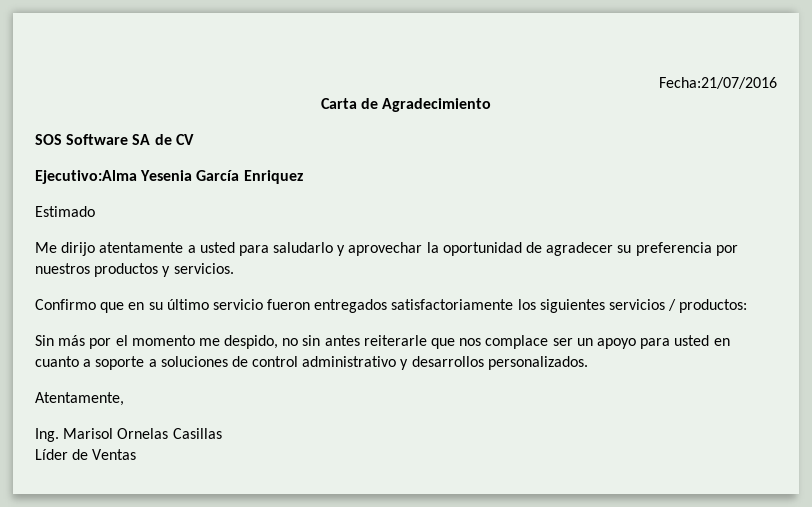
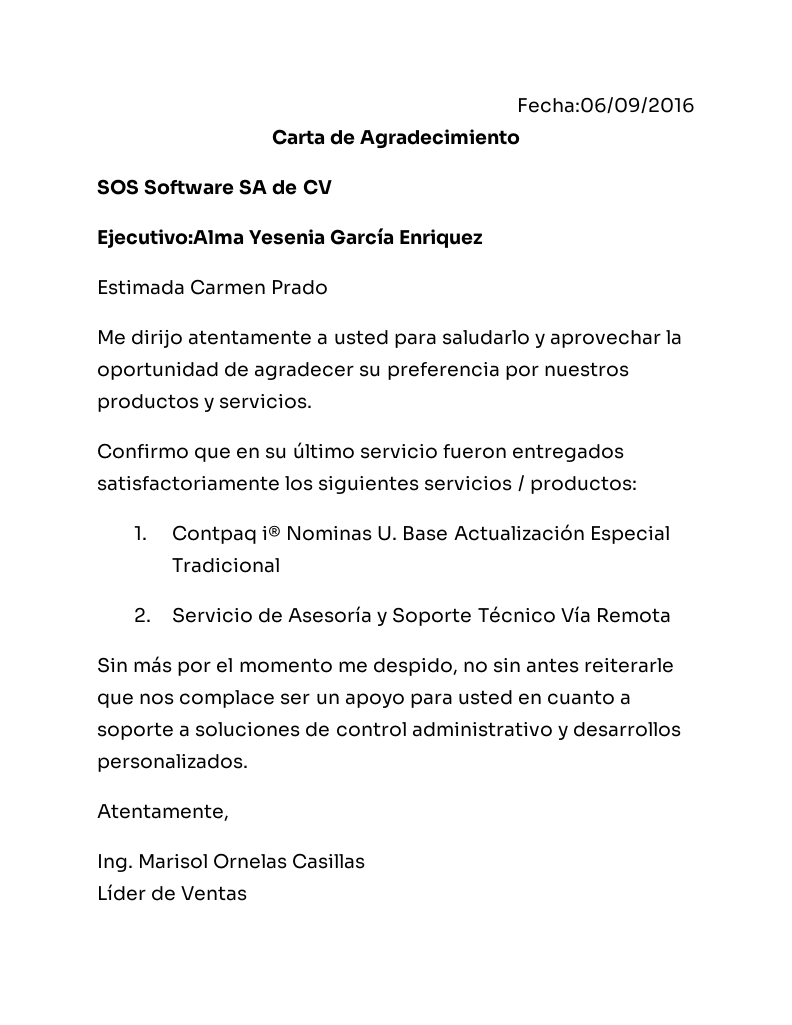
[659,77,777,89] Fecha:21/07/2016 -> [517,97,695,114] Fecha:06/09/2016
[35,206,95,217] Estimado -> [97,279,329,295] Estimada Carmen Prado
(748, 306) none -> [134,524,670,544] [171,557,280,573] [134,606,671,626] // 1. Contpaq i® Nominas U. Base Actualización Especial Tradicional // 2. Servicio de Asesoría y Soporte Técnico Vía Remota

